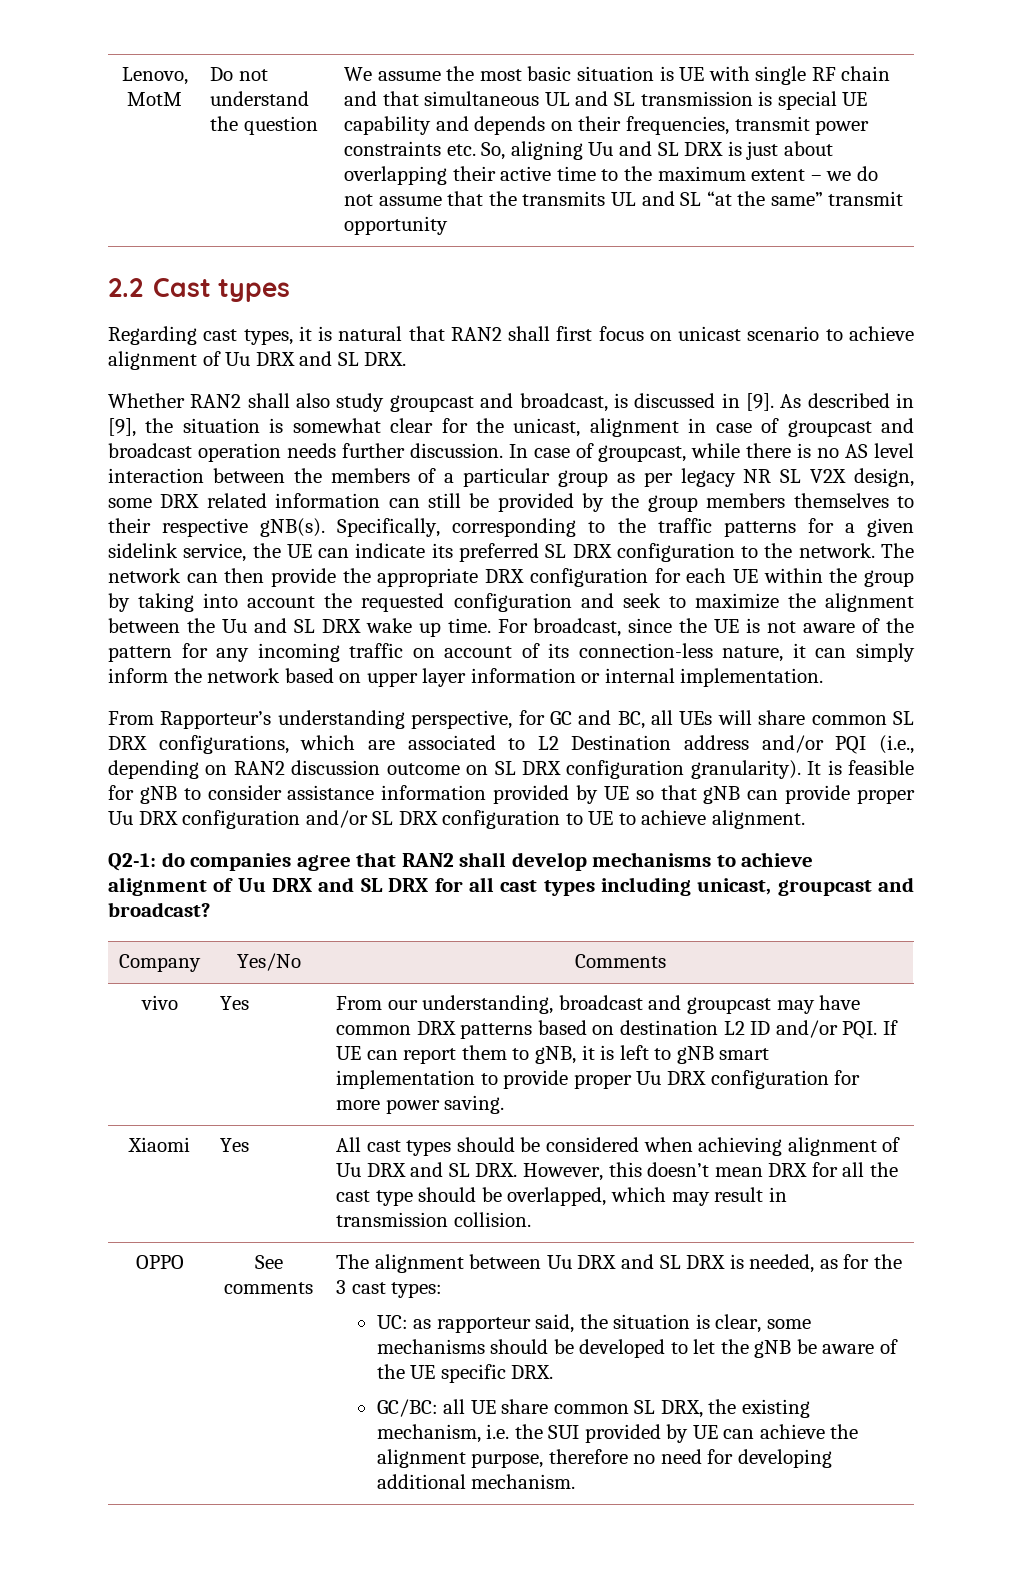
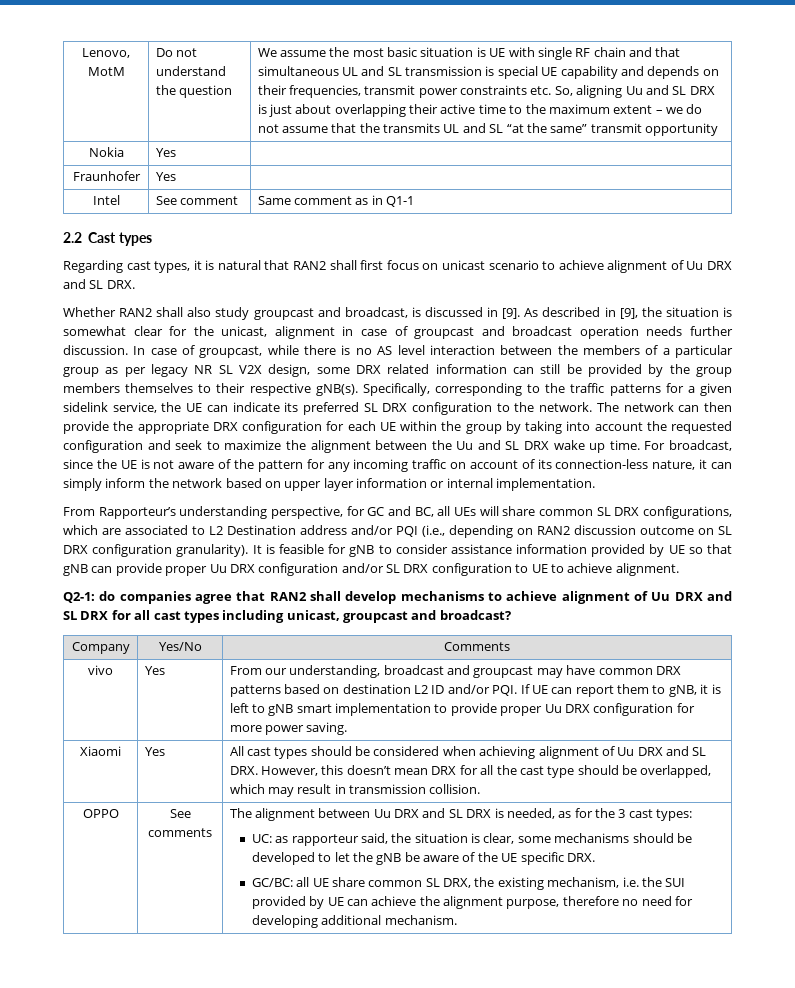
(449, 225) none -> [88,147,124,157] [155,148,176,157] [72,171,141,181] [155,172,176,181] [92,195,120,205] [155,196,238,205] [257,195,415,207] // Nokia | Yes | // Fraunhofer | Yes | // Intel | See comment | Same comment as in Q1-1

